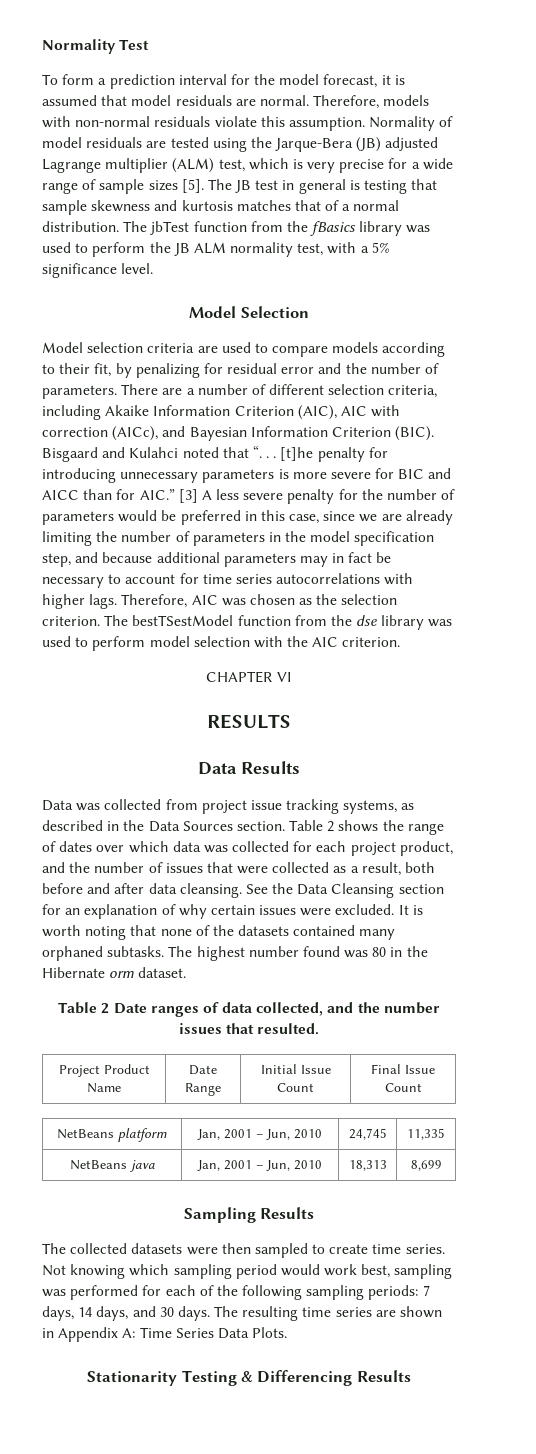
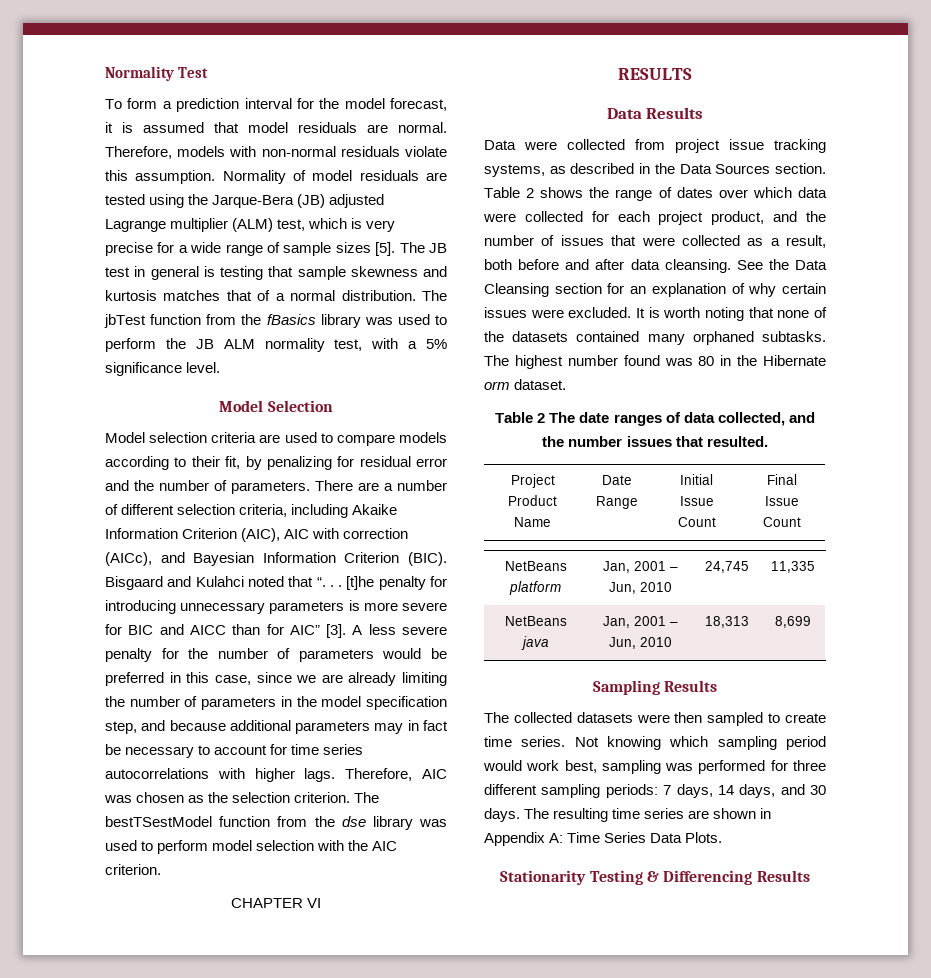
[139,489,198,503] AIC.” [3] -> [289,624,347,638] AIC” [3].
[76,803,101,811] was -> [524,141,557,150] were
[203,845,228,853] was -> [483,213,516,222] were
[113,1003,147,1014] Date -> [549,412,610,423] The date
[165,1285,303,1300] each of the following -> [793,760,826,771] [484,784,537,795] three different

